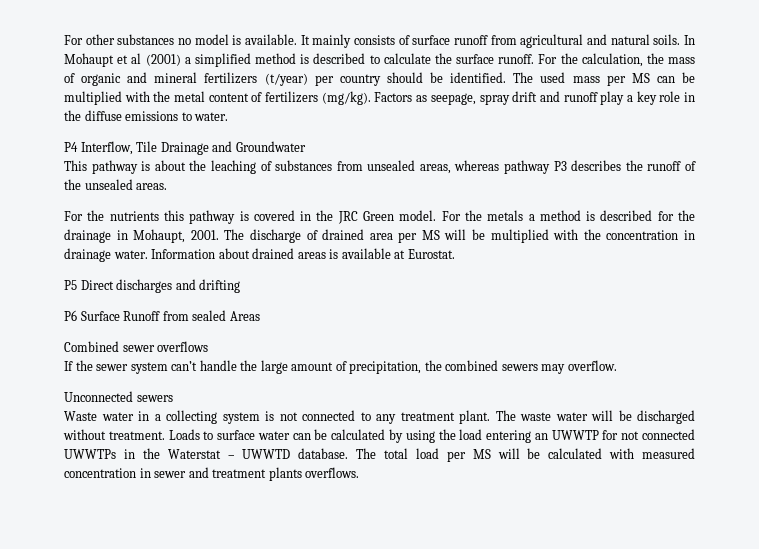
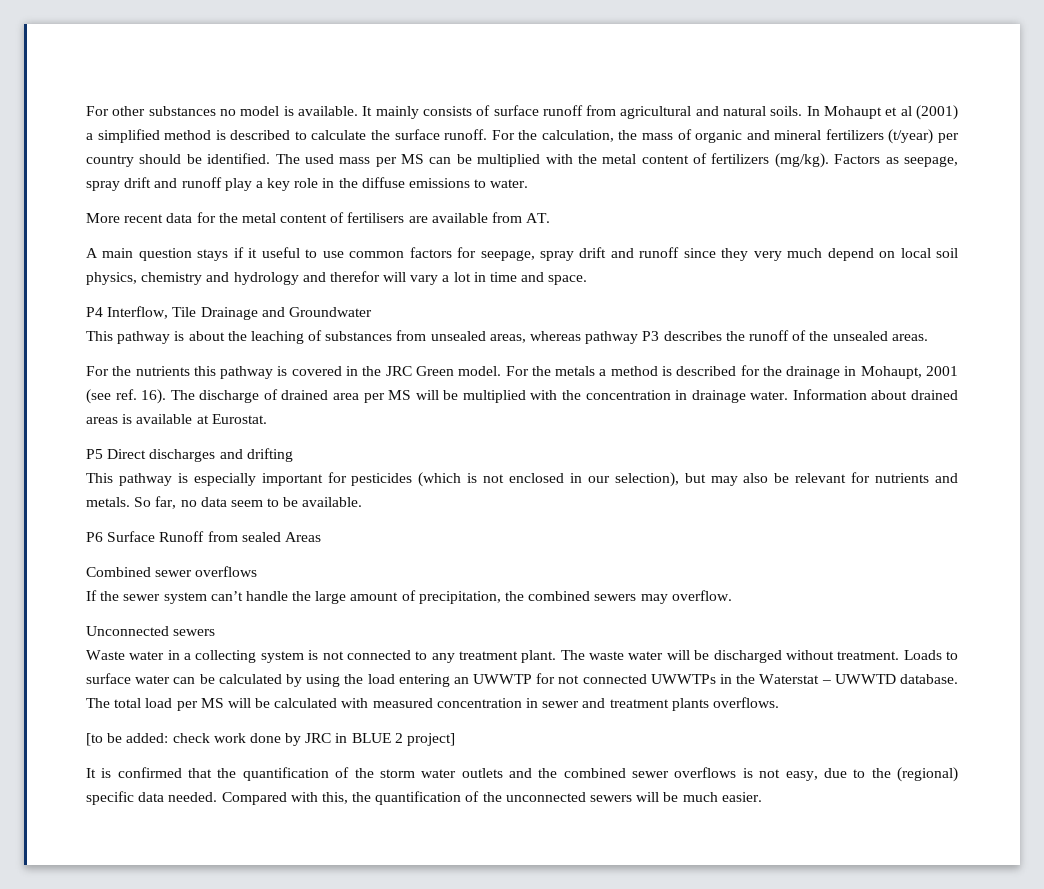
(229, 116) none -> [86,212,551,223] [86,247,959,261] [86,271,588,285] // More recent data for the metal content of fertilisers are available from AT. // A main question stays if it useful to use common factors for seepage, spray drift and runoff since they very much depend on local soil physics, chemistry and hydrology and therefor will vary a lot in time and space.
[190,230,219,240] 2001. -> [925,366,958,376] [86,389,167,404] 2001 (see ref. 16).
(241, 286) none -> [86,472,959,487] [86,496,363,509] // This pathway is especially important for pesticides (which is not enclosed in our selection), but may also be relevant for nutrients and metals. So far, no data seem to be available.
(360, 472) none -> [86,733,456,746] [86,767,959,782] [86,791,762,805] // [to be added: check work done by JRC in BLUE 2 project] // It is confirmed that the quantification of the storm water outlets and the combined sewer overflows is not easy, due to the (regional) specific data needed. Compared with this, the quantification of the unconnected sewers will be much easier.

